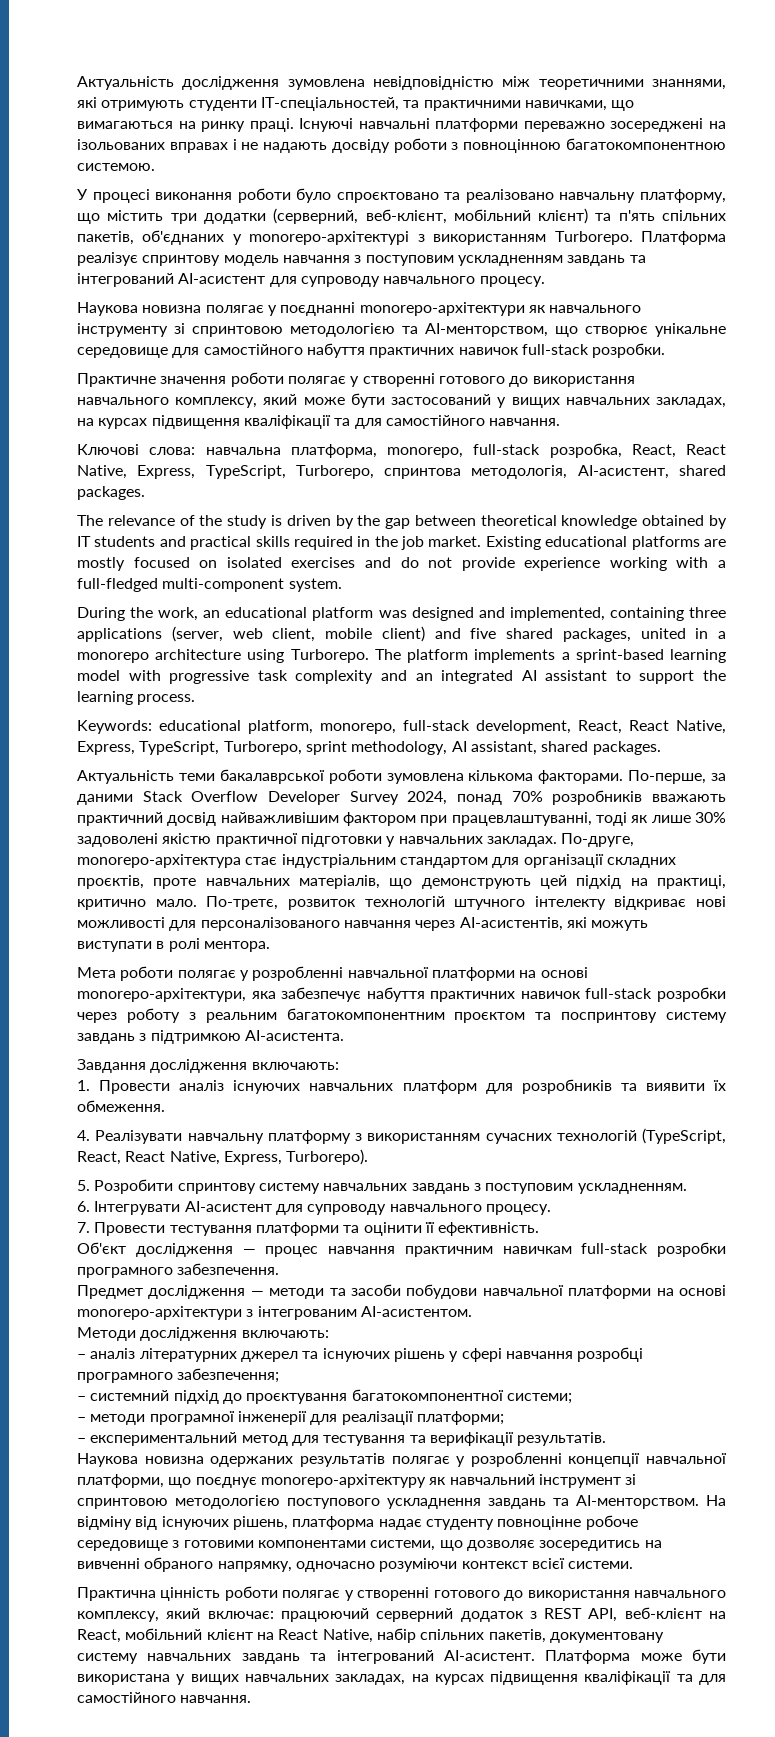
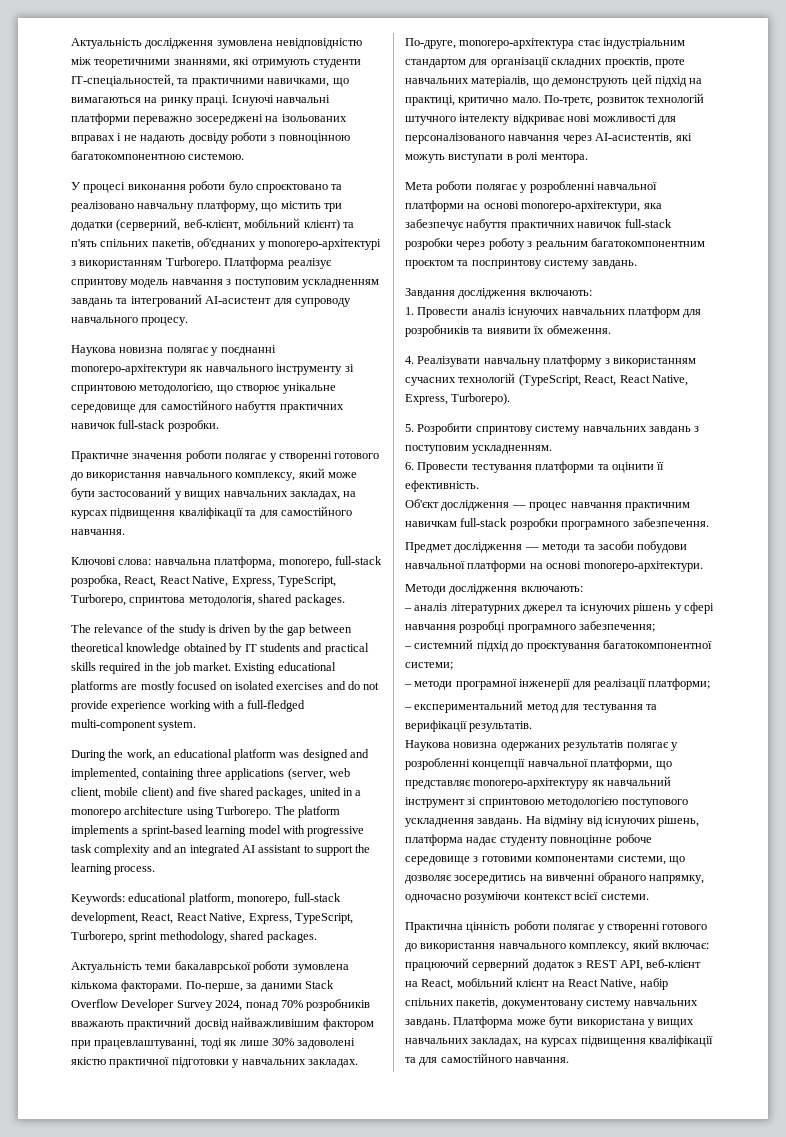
[290,323,548,337] методологією та AI-менторством, -> [139,383,214,394] методологією,
[577,465,669,479] AI-асистент, -> (255, 600) none
[451,741,537,755] AI assistant, -> (227, 937) none
[77,1030,344,1044] завдань з підтримкою AI-асистента. -> [591,260,637,269] завдань.
[94,1201,551,1215] [77,1222,90,1233] Інтегрувати AI-асистент для супроводу навчального процесу. // 7. -> (414, 466) none
[77,1306,472,1320] monorepo-архітектури з інтегрованим AI-асистентом. -> [583,561,703,572] monorepo-архітектури.
[195,1477,257,1488] поєднує -> [405,780,471,789] представляє
[488,1495,699,1509] завдань та AI-менторством. -> [477,818,523,827] завдань.
[241,1650,535,1664] завдань та інтегрований AI-асистент. -> [405,1019,450,1028] завдань.

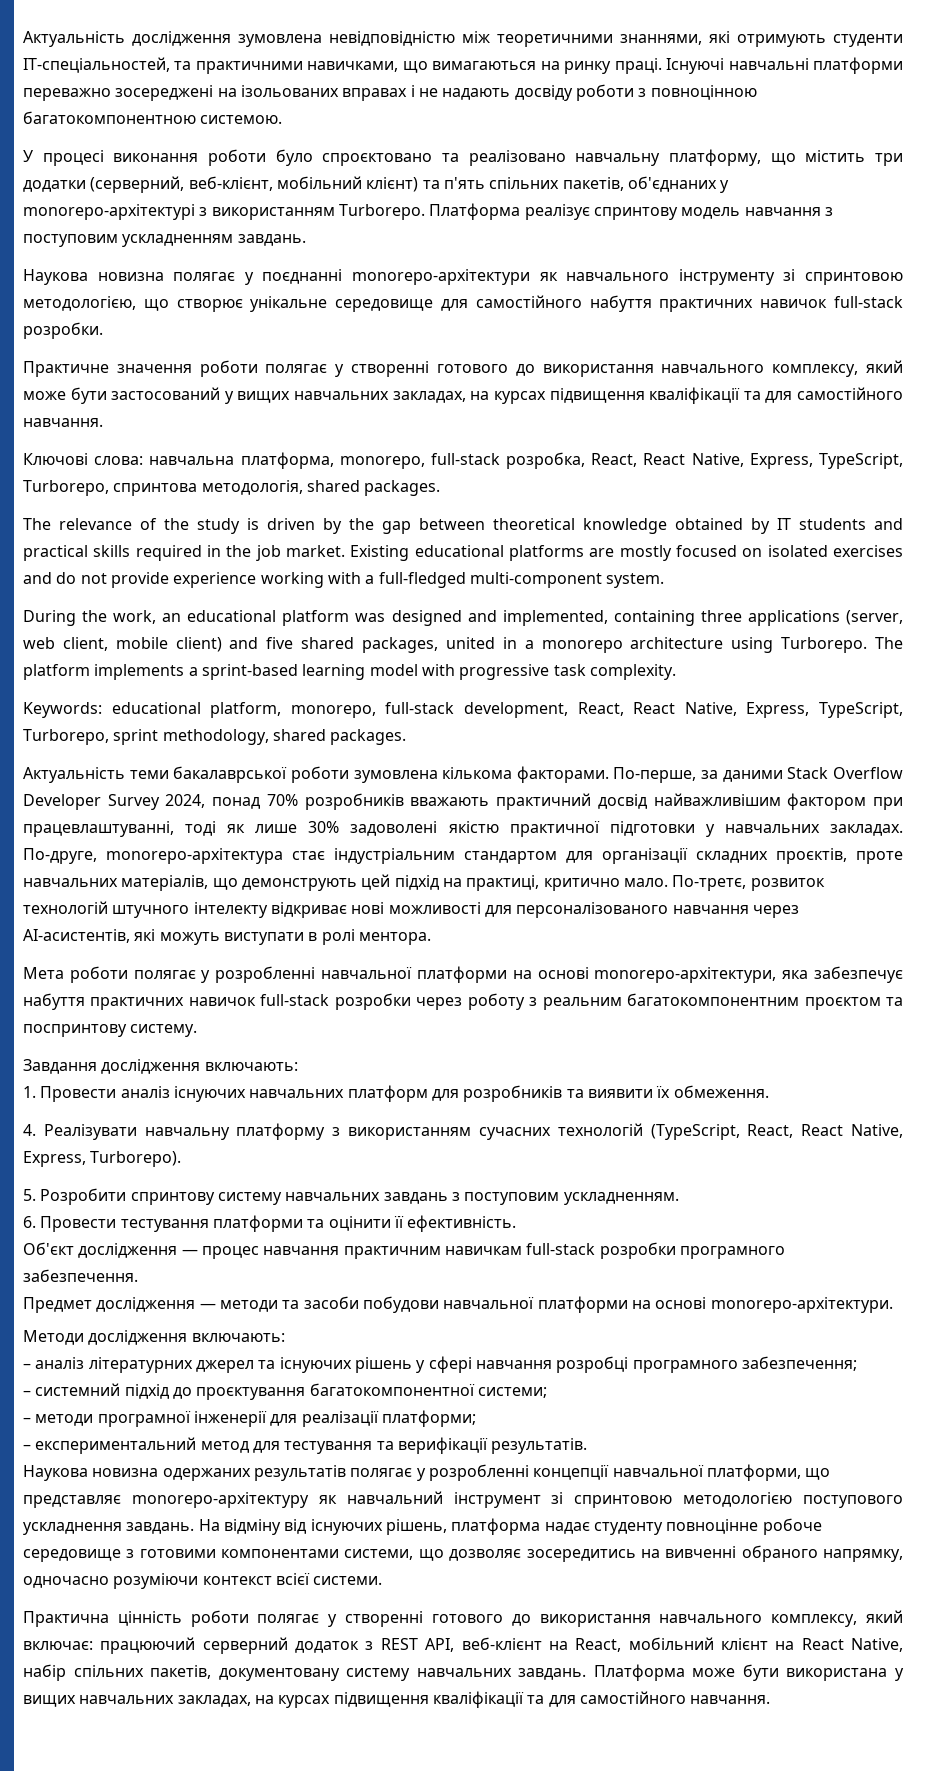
[71,294,351,307] [71,317,189,326] завдань та інтегрований AI-асистент для супроводу навчального процесу. -> [237,234,306,246] завдань.
[94,844,371,856] [71,863,156,875] complexity and an integrated AI assistant to support the learning process. -> [589,664,676,680] complexity.
[544,260,637,269] систему завдань. -> [130,1024,198,1037] систему.

